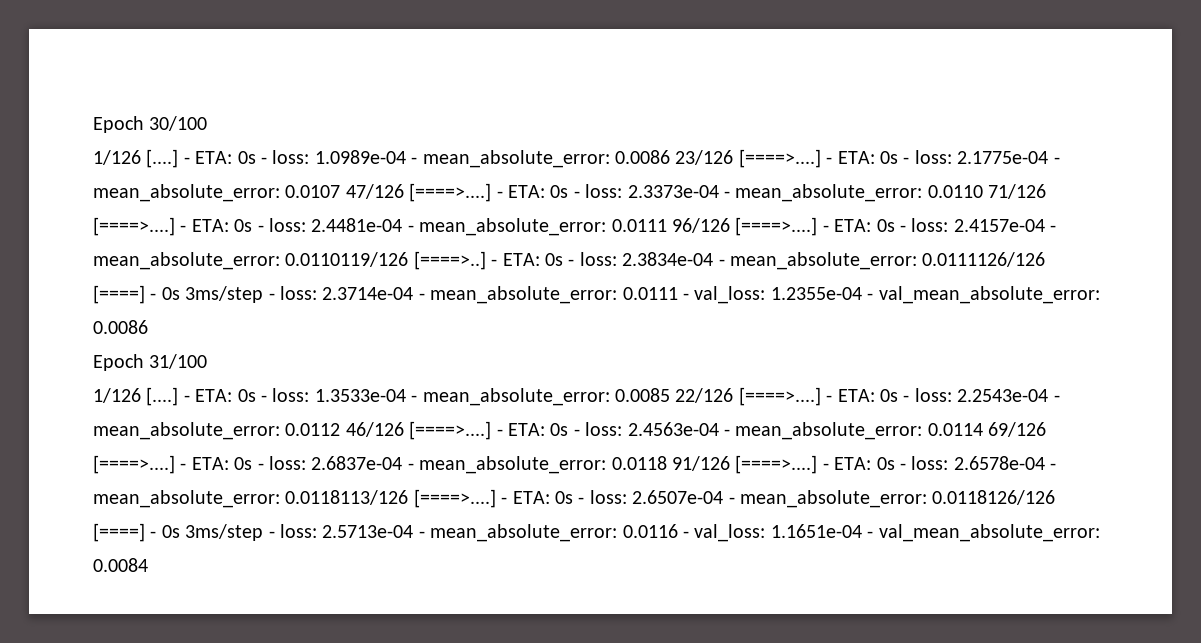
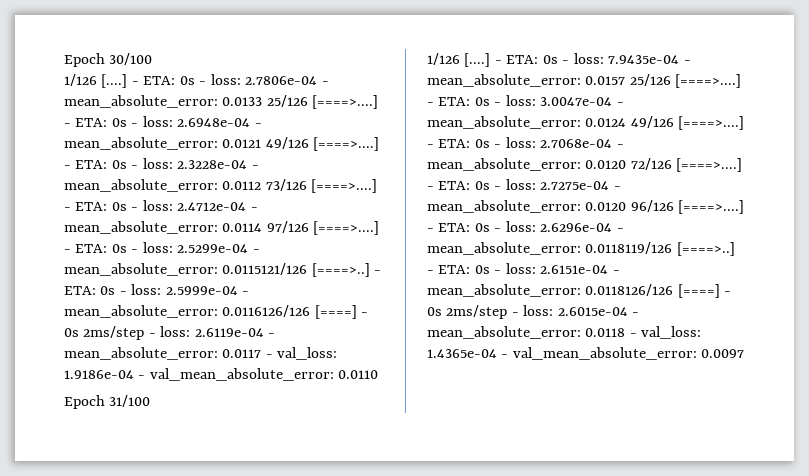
[314,149,1060,168] [93,183,1047,202] [93,217,1057,236] [93,251,1046,270] [93,285,1100,304] [93,320,148,334] 1.0989e-04 - mean_absolute_error: 0.0086 23/126 [====>....] - ETA: 0s - loss: 2.1775e-04 - mean_absolute_error: 0.0107 47/126 [====>....] - ETA: 0s - loss: 2.3373e-04 - mean_absolute_error: 0.0110 71/126 [====>....] - ETA: 0s - loss: 2.4481e-04 - mean_absolute_error: 0.0111 96/126 [====>....] - ETA: 0s - loss: 2.4157e-04 - mean_absolute_error: 0.0110119/126 [====>..] - ETA: 0s - loss: 2.3834e-04 - mean_absolute_error: 0.0111126/126 [====] - 0s 3ms/step - loss: 2.3714e-04 - mean_absolute_error: 0.0111 - val_loss: 1.2355e-04 - val_mean_absolute_error: 0.0086 -> [245,76,329,85] [64,95,379,109] [64,116,262,127] [64,137,380,151] [64,158,259,169] [64,179,378,193] [64,200,258,211] [64,221,380,235] [64,242,260,253] [64,263,382,277] [64,284,250,295] [64,305,369,319] [64,326,276,340] [64,347,338,360] [64,368,379,381] 2.7806e-04 - mean_absolute_error: 0.0133 25/126 [====>....] - ETA: 0s - loss: 2.6948e-04 - mean_absolute_error: 0.0121 49/126 [====>....] - ETA: 0s - loss: 2.3228e-04 - mean_absolute_error: 0.0112 73/126 [====>....] - ETA: 0s - loss: 2.4712e-04 - mean_absolute_error: 0.0114 97/126 [====>....] - ETA: 0s - loss: 2.5299e-04 - mean_absolute_error: 0.0115121/126 [====>..] - ETA: 0s - loss: 2.5999e-04 - mean_absolute_error: 0.0116126/126 [====] - 0s 2ms/step - loss: 2.6119e-04 - mean_absolute_error: 0.0117 - val_loss: 1.9186e-04 - val_mean_absolute_error: 0.0110
[314,387,1060,406] [93,421,1047,440] [93,455,1057,474] [93,489,724,508] 1.3533e-04 - mean_absolute_error: 0.0085 22/126 [====>....] - ETA: 0s - loss: 2.2543e-04 - mean_absolute_error: 0.0112 46/126 [====>....] - ETA: 0s - loss: 2.4563e-04 - mean_absolute_error: 0.0114 69/126 [====>....] - ETA: 0s - loss: 2.6837e-04 - mean_absolute_error: 0.0118 91/126 [====>....] - ETA: 0s - loss: 2.6578e-04 - mean_absolute_error: 0.0118113/126 [====>....] - ETA: 0s - loss: 2.6507e-04 -> [608,55,691,64] [427,74,742,88] [427,95,624,106] [427,116,745,130] [427,137,624,148] [427,158,743,172] [427,179,621,190] [427,200,745,214] [427,221,624,232] [427,242,735,256] [427,263,609,274] 7.9435e-04 - mean_absolute_error: 0.0157 25/126 [====>....] - ETA: 0s - loss: 3.0047e-04 - mean_absolute_error: 0.0124 49/126 [====>....] - ETA: 0s - loss: 2.7068e-04 - mean_absolute_error: 0.0120 72/126 [====>....] - ETA: 0s - loss: 2.7275e-04 - mean_absolute_error: 0.0120 96/126 [====>....] - ETA: 0s - loss: 2.6296e-04 - mean_absolute_error: 0.0118119/126 [====>..] - ETA: 0s - loss: 2.6151e-04
[185,524,1100,542] [93,558,148,572] 3ms/step - loss: 2.5713e-04 - mean_absolute_error: 0.0116 - val_loss: 1.1651e-04 - val_mean_absolute_error: 0.0084 -> [446,305,640,319] [427,326,702,339] [427,347,745,360] 2ms/step - loss: 2.6015e-04 - mean_absolute_error: 0.0118 - val_loss: 1.4365e-04 - val_mean_absolute_error: 0.0097

